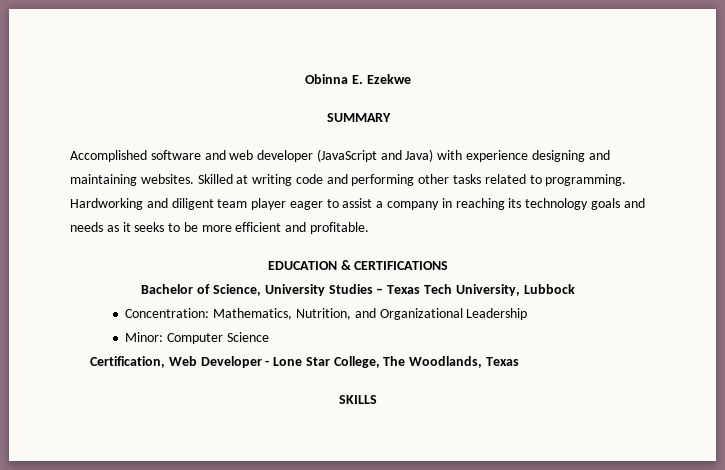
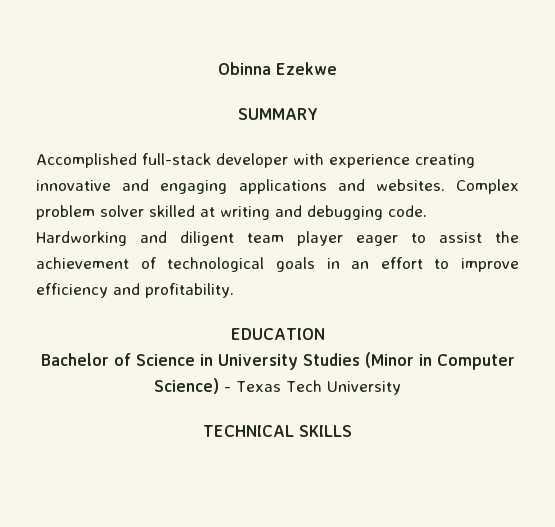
[352,75,363,84] E. -> (271, 68) none
[150,149,610,162] [70,174,627,186] software and web developer (JavaScript and Java) with experience designing and maintaining websites. Skilled at writing code and performing other tasks related to programming. -> [142,153,475,168] [36,179,519,194] [36,205,427,220] full-stack developer with experience creating innovative and engaging applications and websites. Complex problem solver skilled at writing and debugging code.
[376,198,645,210] [70,222,370,234] a company in reaching its technology goals and needs as it seeks to be more efficient and profitable. -> [495,231,519,243] [36,257,519,272] [36,283,234,298] the achievement of technological goals in an effort to improve efficiency and profitability.
[340,260,449,270] & CERTIFICATIONS -> (325, 334) none
[213,284,575,296] [125,308,528,320] [125,332,269,344] [90,356,520,368] Science, University Studies – Texas Tech University, Lubbock // Concentration: Mathematics, Nutrition, and Organizational Leadership // Minor: Computer Science // Certification, Web Developer - Lone Star College, The Woodlands, Texas // -> [135,352,515,370] [154,378,401,395] [203,425,294,437] Science in University Studies (Minor in Computer Science) - Texas Tech University // TECHNICAL

